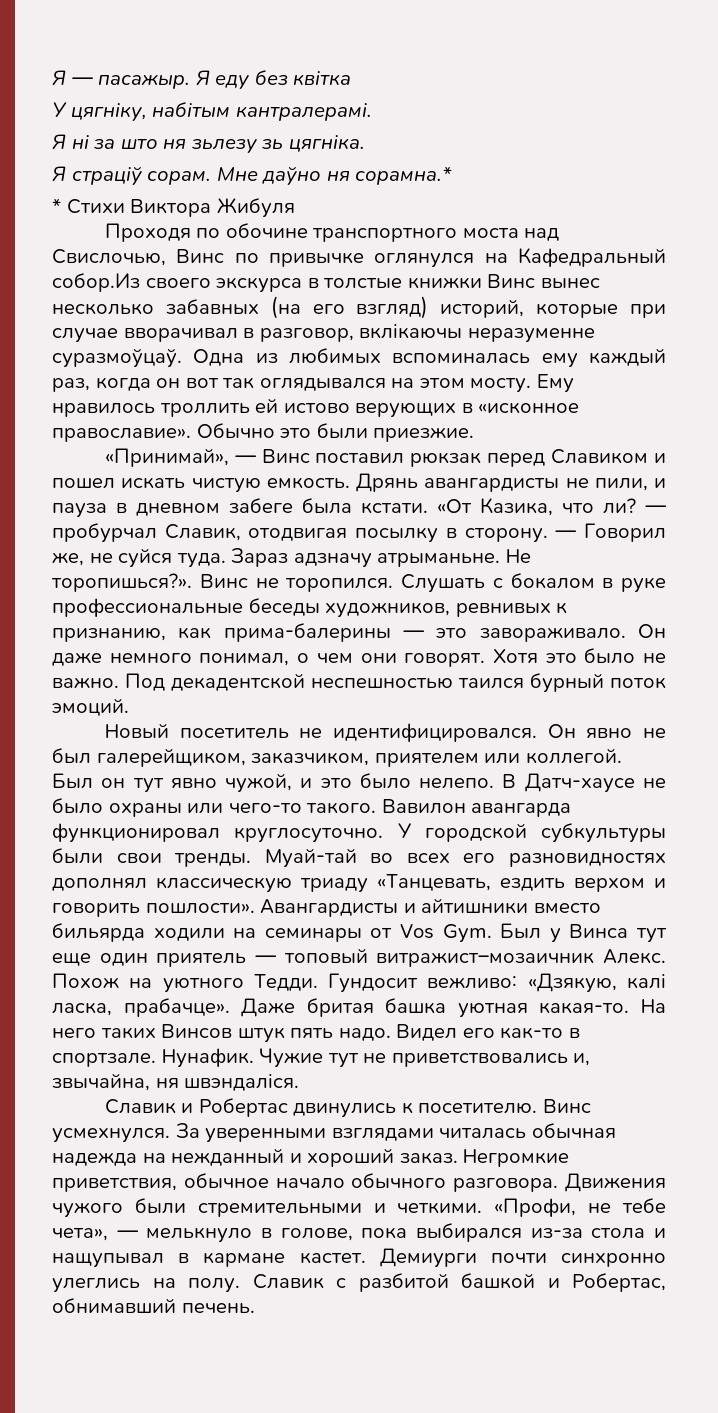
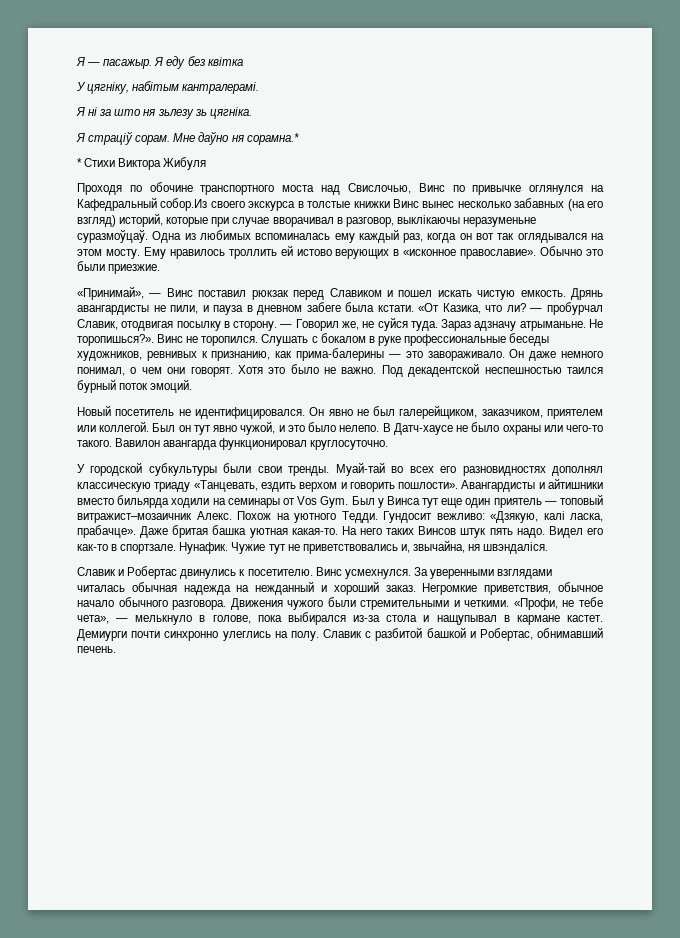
[359,324,595,343] вклікаючы неразуменне -> [396,215,536,227] выклікаючы неразуменьне
(384, 835) none -> (389, 445) //

